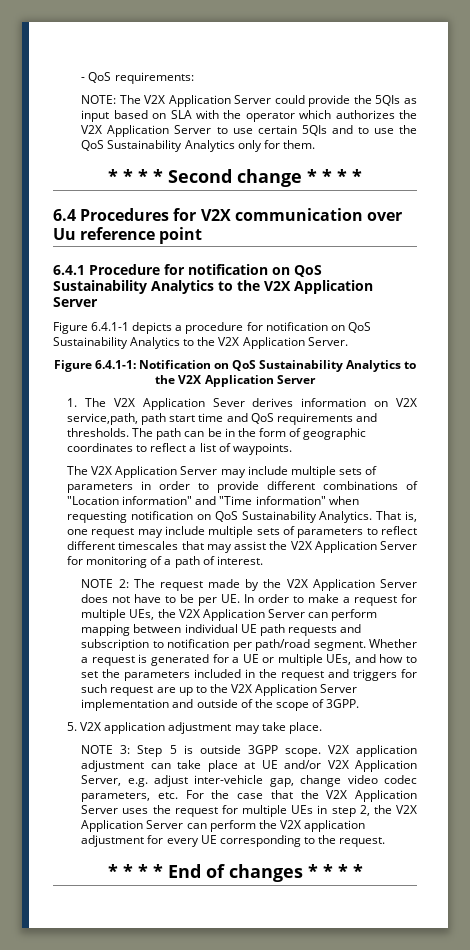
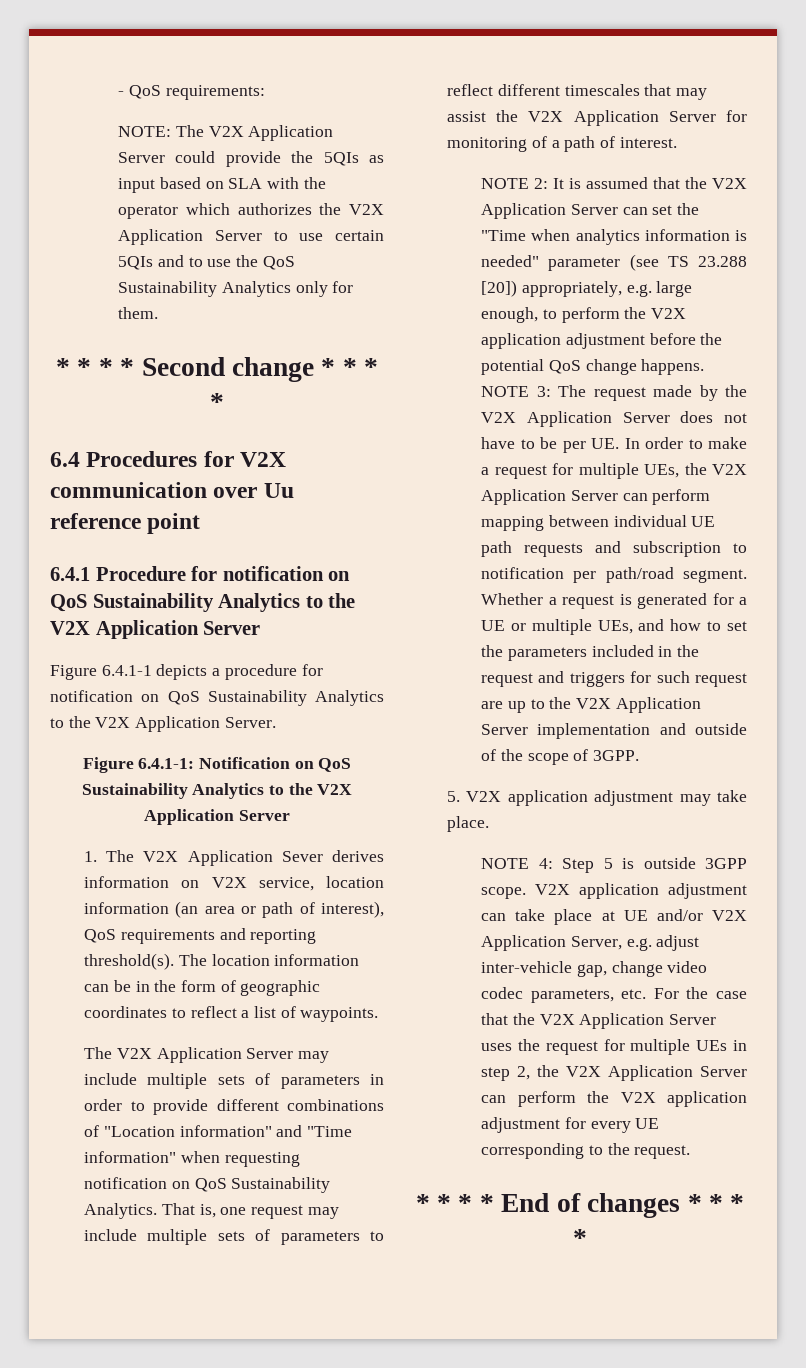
[67,413,377,425] [67,428,182,440] service,path, path start time and QoS requirements and thresholds. The path -> [258,876,384,891] [84,901,384,918] [84,928,317,944] [84,953,360,970] service, location information (an area or path of interest), QoS requirements and reporting threshold(s). The location information
(129, 583) none -> [553,177,747,189] [481,203,699,219] [481,229,747,245] [481,254,747,271] [481,280,693,297] [481,307,686,323] [481,333,723,349] [481,359,705,375] [481,386,551,397] It is assumed that the V2X Application Server can set the "Time when analytics information is needed" parameter (see TS 23.288 [20]) appropriately, e.g. large enough, to perform the V2X application adjustment before the potential QoS change happens. NOTE 3:
[120,745,131,754] 3: -> [538,858,553,869] 4:

